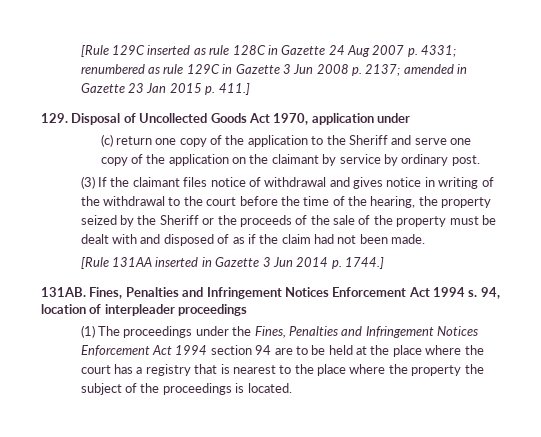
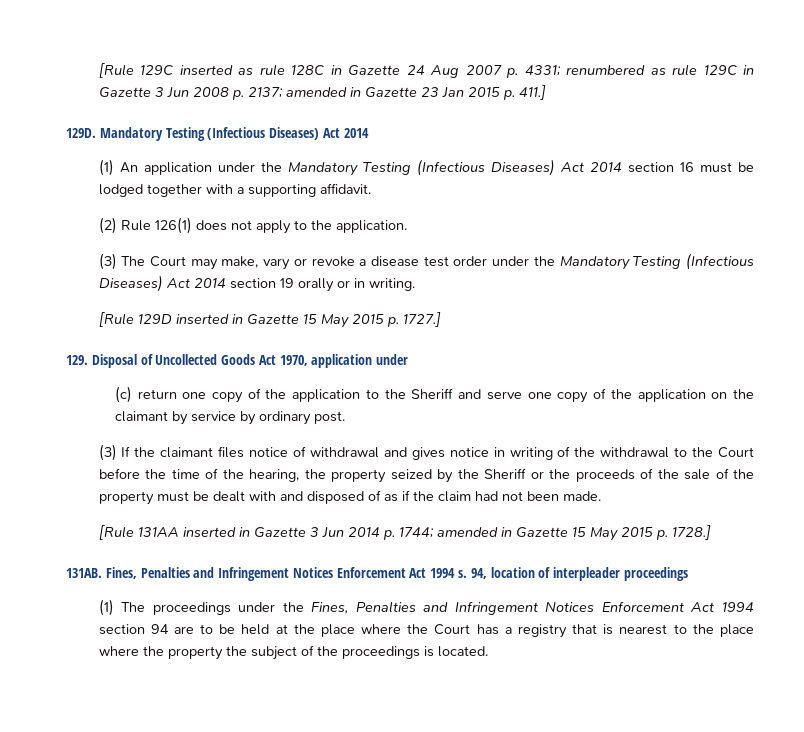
(250, 89) none -> [66,127,369,141] [98,159,754,176] [98,183,371,197] [98,217,407,234] [98,253,754,270] [98,275,415,292] [98,312,441,328] // 129D. Mandatory Testing (Infectious Diseases) Act 2014 // (1) An application under the Mandatory Testing (Infectious Diseases) Act 2014 section 16 must be lodged together with a supporting affidavit. // (2) Rule 126(1) does not apply to the application. // (3) The Court may make, vary or revoke a disease test order under the Mandatory Testing (Infectious Diseases) Act 2014 section 19 orally or in writing. // [Rule 129D inserted in Gazette 15 May 2015 p. 1727.]
[206,197,237,206] court -> [718,447,754,458] Court
[345,257,385,269] 1744.] -> [398,525,711,541] 1744; amended in Gazette 15 May 2015 p. 1728.]
[80,365,111,374] court -> [434,624,471,635] Court

